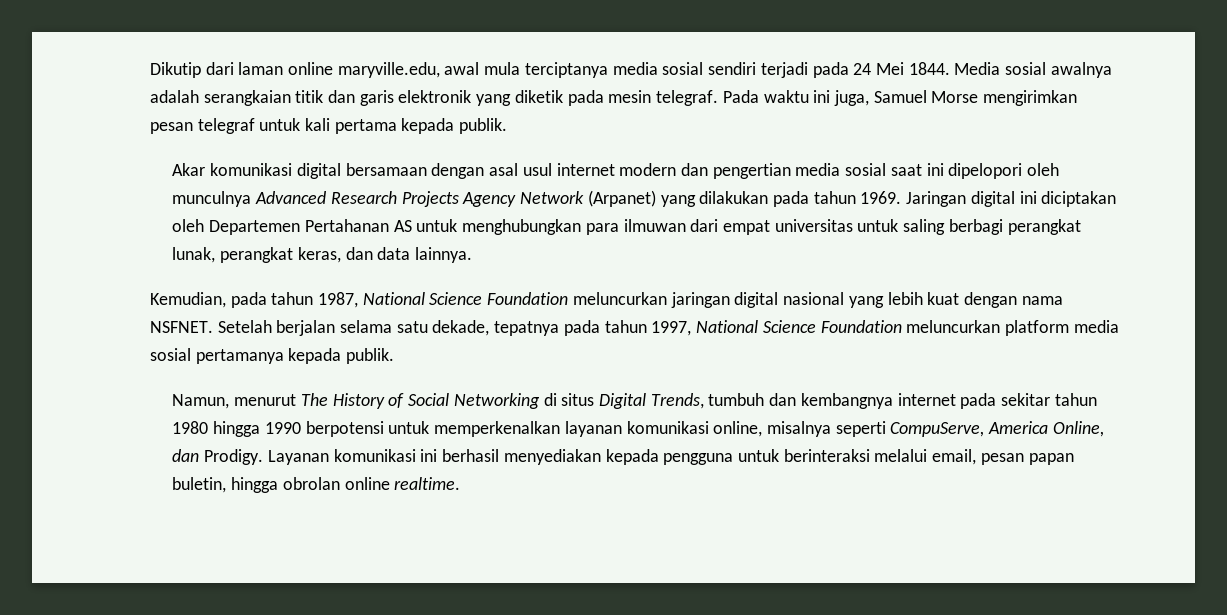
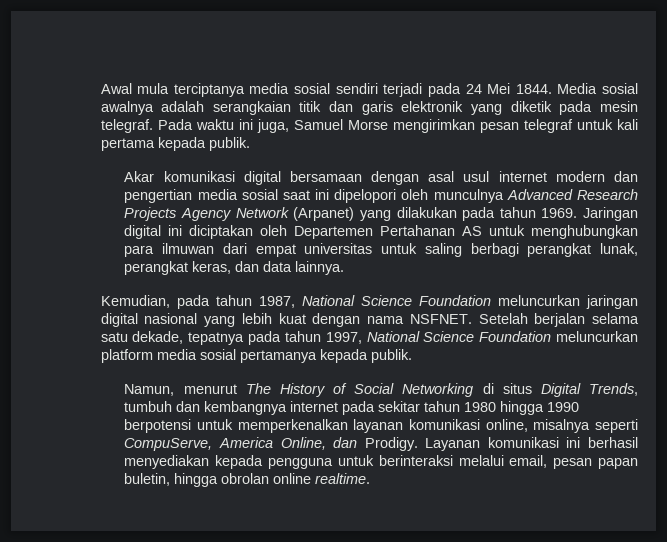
[149,62,480,78] Dikutip dari laman online maryville.edu, awal -> [100,83,132,94] Awal

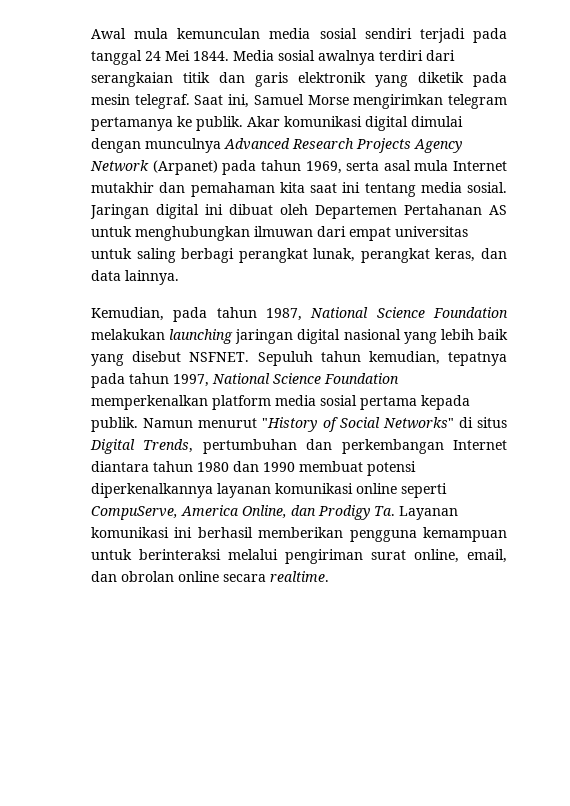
[173,83,245,97] terciptanya -> [177,28,261,39] kemunculan
(461, 90) none -> [91,50,143,65] tanggal
[161,101,205,112] adalah -> [379,50,456,61] terdiri dari
[157,119,638,133] [100,137,250,151] Pada waktu ini juga, Samuel Morse mengirimkan pesan telegraf untuk kali pertama kepada publik. // -> [194,94,508,109] [91,116,244,131] Saat ini, Samuel Morse mengirimkan telegram pertamanya ke publik.
[289,171,639,185] [124,189,429,203] bersamaan dengan asal usul internet modern dan pengertian media sosial saat ini dipelopori oleh -> [411,116,464,127] [91,138,142,153] dimulai dengan
[359,207,578,221] yang dilakukan pada tahun 1969. -> [222,160,508,175] [91,182,508,197] pada tahun 1969, serta asal mula Internet mutakhir dan pemahaman kita saat ini tentang media sosial.
[189,225,254,239] diciptakan -> [229,204,274,215] dibuat
[124,245,155,257] para -> (251, 233) none
[497,295,580,306] meluncurkan -> [91,329,234,344] melakukan launching
[278,313,639,327] [100,331,184,344] kuat dengan nama NSFNET. Setelah berjalan selama satu dekade, -> [478,329,508,340] [91,351,440,366] baik yang disebut NSFNET. Sepuluh tahun kemudian,
[555,331,638,342] meluncurkan -> [91,395,209,410] memperkenalkan
[239,349,412,363] [124,383,325,397] pertamanya kepada publik. // Namun, menurut The History -> [360,395,471,410] [91,417,318,432] pertama kepada publik. Namun menurut "History
[402,383,474,397] Networking -> [382,417,454,429] Networks"
[124,401,580,415] [124,419,591,433] tumbuh dan kembangnya internet pada sekitar tahun 1980 hingga 1990 berpotensi untuk memperkenalkan layanan komunikasi online, misalnya -> [202,439,508,454] [91,461,417,476] [91,483,398,498] pertumbuhan dan perkembangan Internet diantara tahun 1980 dan 1990 membuat potensi diperkenalkannya layanan komunikasi online
[364,437,418,451] Prodigy. -> [318,505,396,520] Prodigy Ta.
[124,455,638,469] [124,473,219,487] menyediakan kepada pengguna untuk berinteraksi melalui email, pesan papan buletin, hingga -> [258,527,508,542] [91,549,507,564] [91,571,118,582] memberikan pengguna kemampuan untuk berinteraksi melalui pengiriman surat online, email, dan
(312, 478) none -> [223,574,267,582] secara

